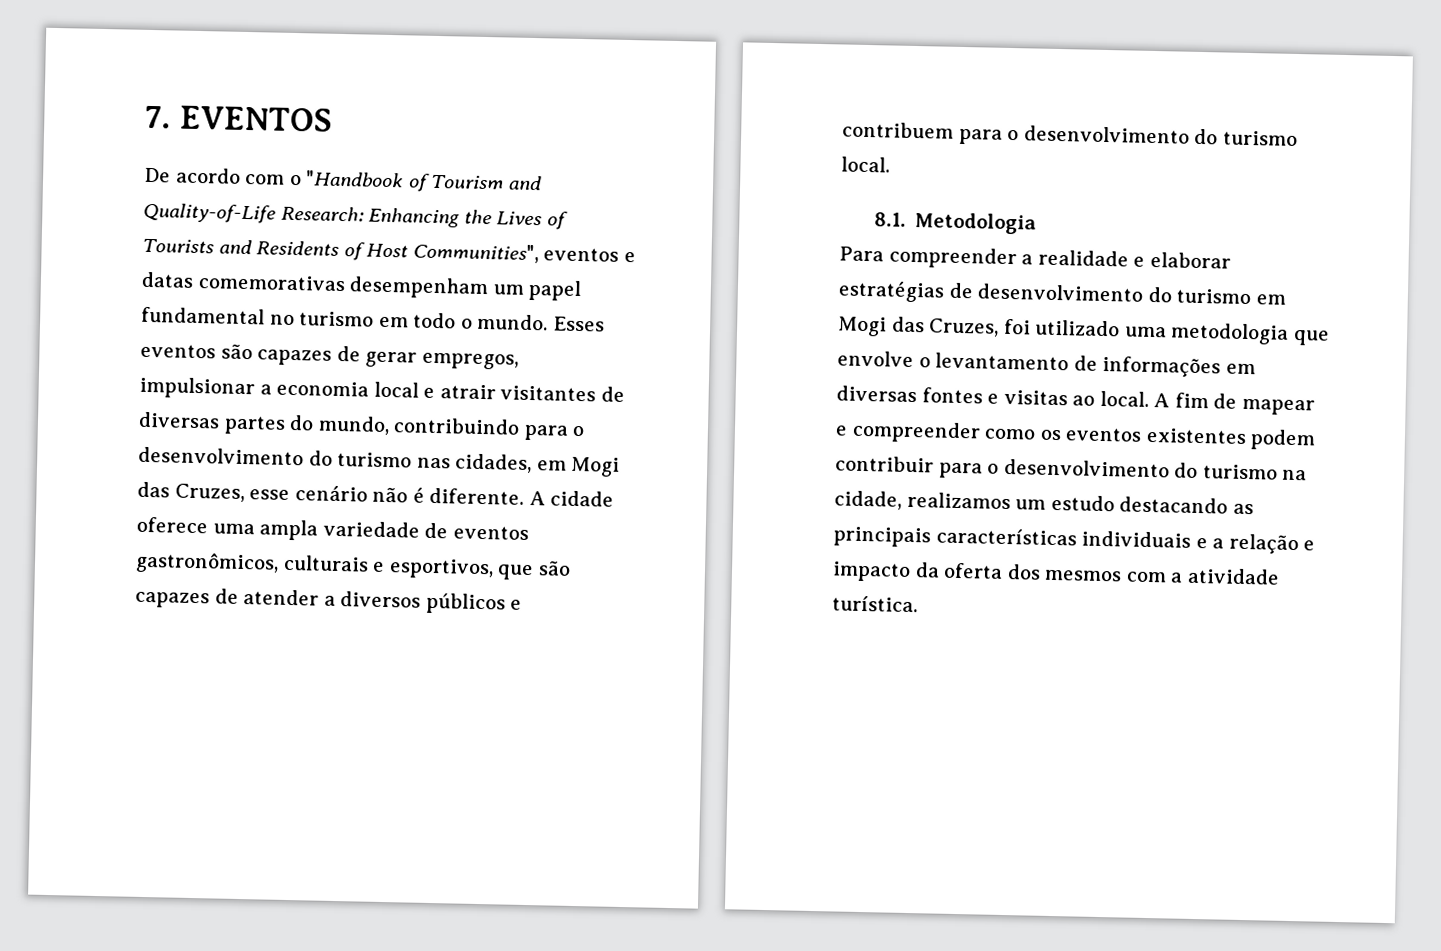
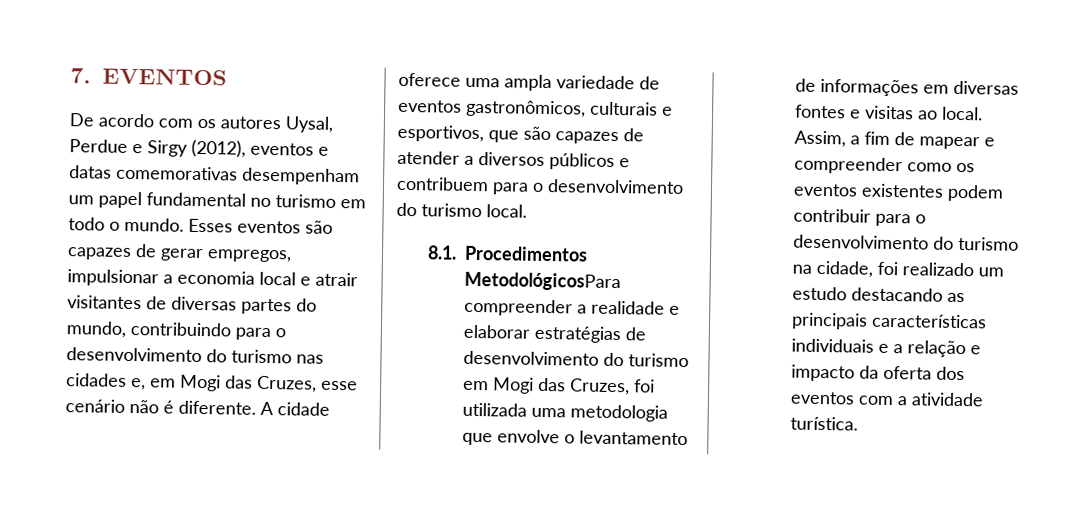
[288,170,542,192] [143,202,568,230] [142,238,539,264] o "Handbook of Tourism and Quality-of-Life Research: Enhancing the Lives of Tourists and Residents of Host Communities", -> [197,116,333,133] [69,139,246,158] os autores Uysal, Perdue e Sirgy (2012),
[455,453,533,474] cidades, -> [66,373,146,391] cidades e,
[914,212,1037,235] [839,246,884,262] Metodologia // Para -> [463,245,588,262] [463,271,621,292] Procedimentos MetodológicosPara
[1035,319,1121,337] utilizado -> [461,402,527,417] utilizada
[1153,393,1171,408] A -> [793,130,860,148] Assim, a
[906,491,1011,510] realizamos -> [876,261,974,277] foi realizado
[1044,569,1123,582] mesmos -> [789,391,855,405] eventos

